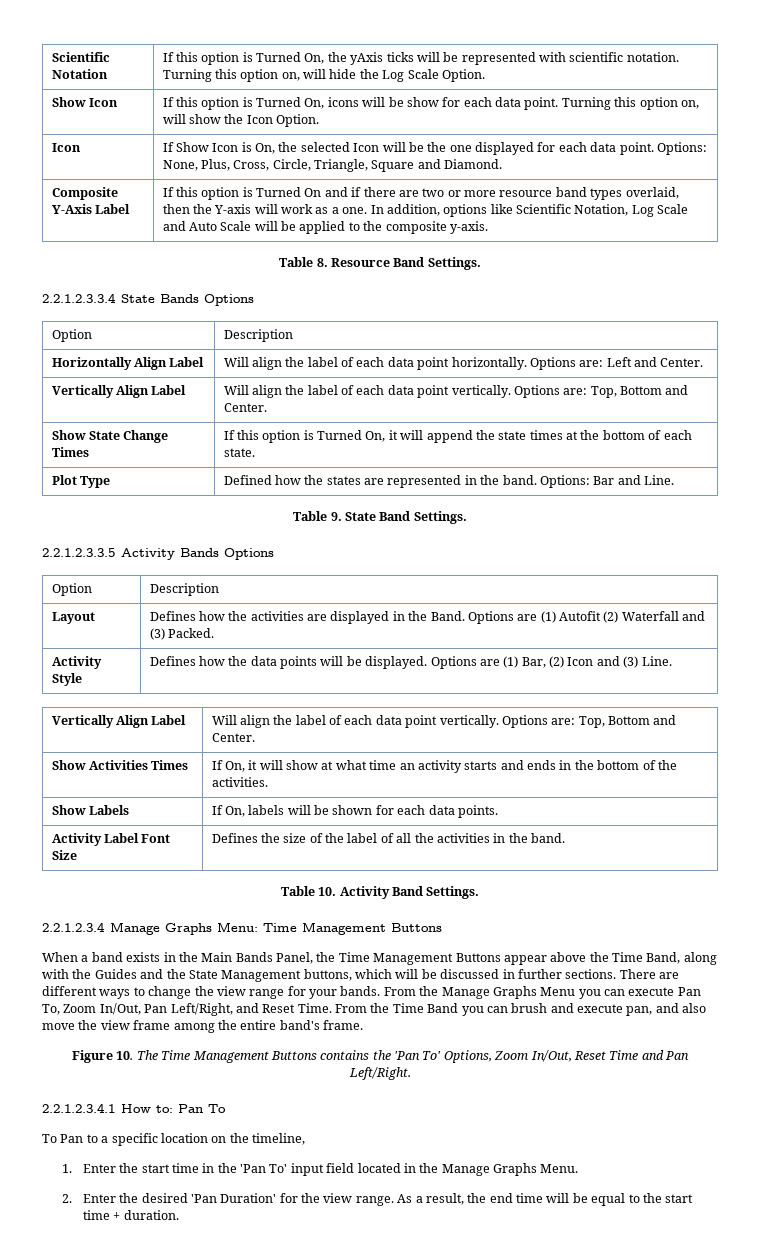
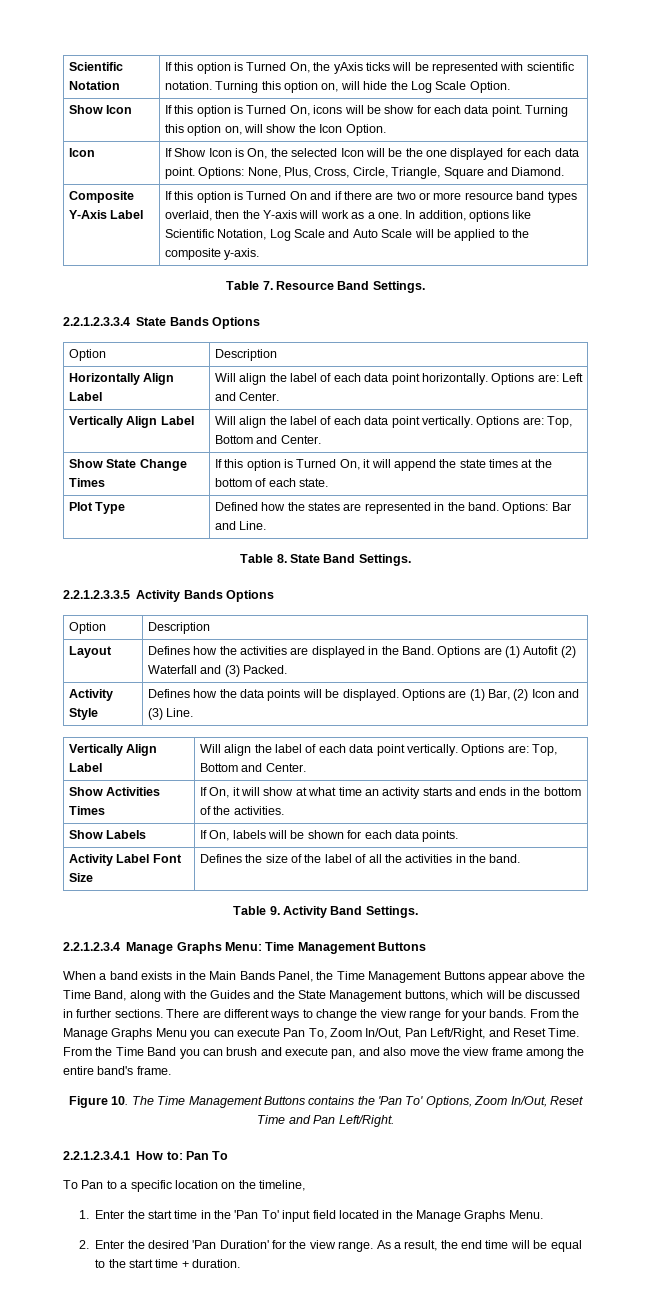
[316,258,328,267] 8. -> [262,281,273,290] 7.
[330,512,342,521] 9. -> [276,554,287,563] 8.
[318,887,337,896] 10. -> [269,906,280,915] 9.

